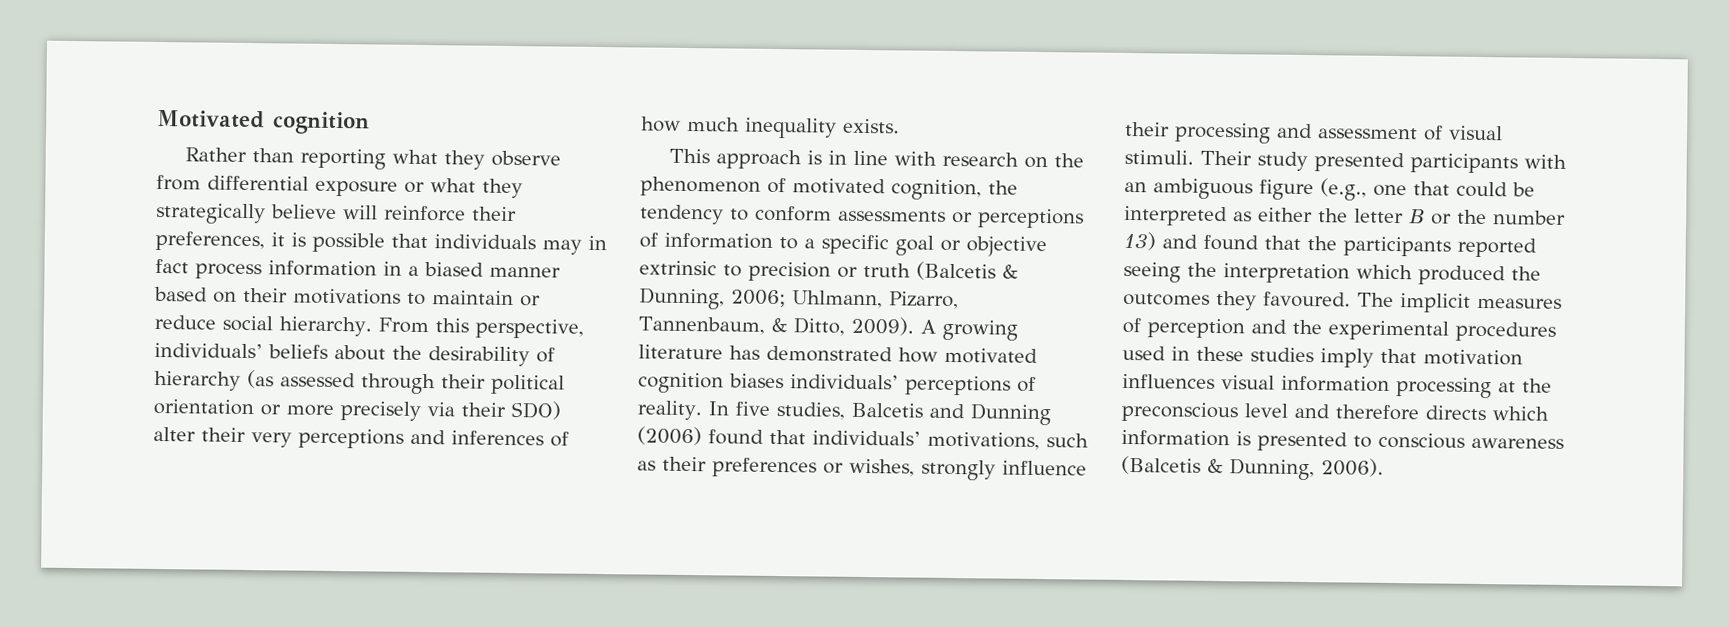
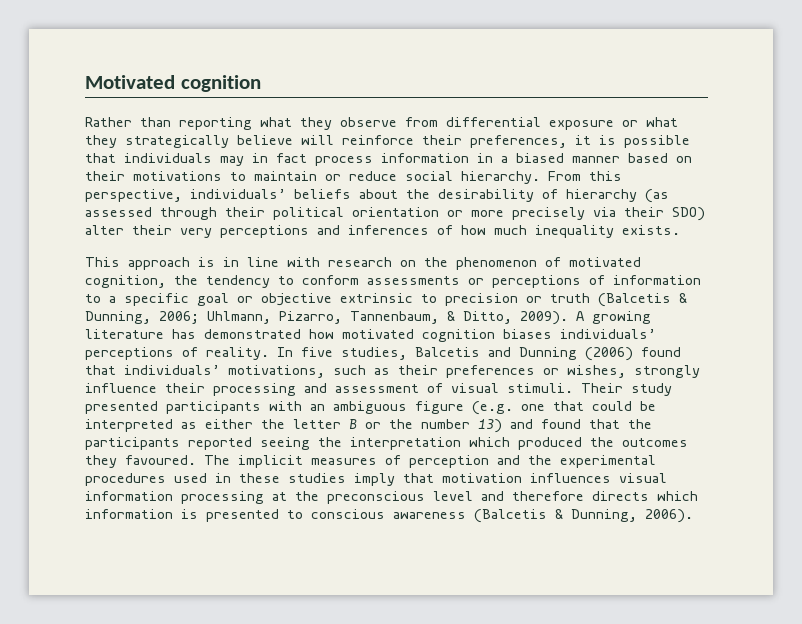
[1320,178,1367,201] (e.g., -> [472,401,513,415] (e.g.

